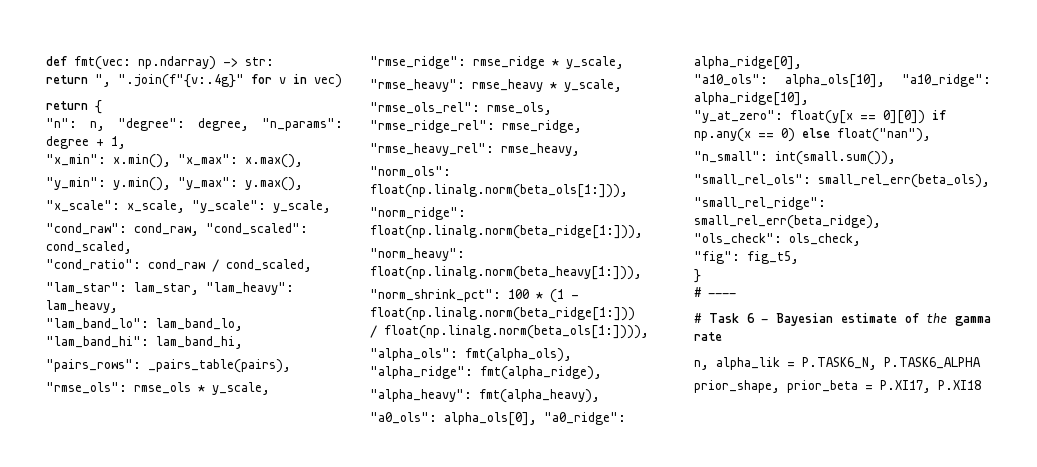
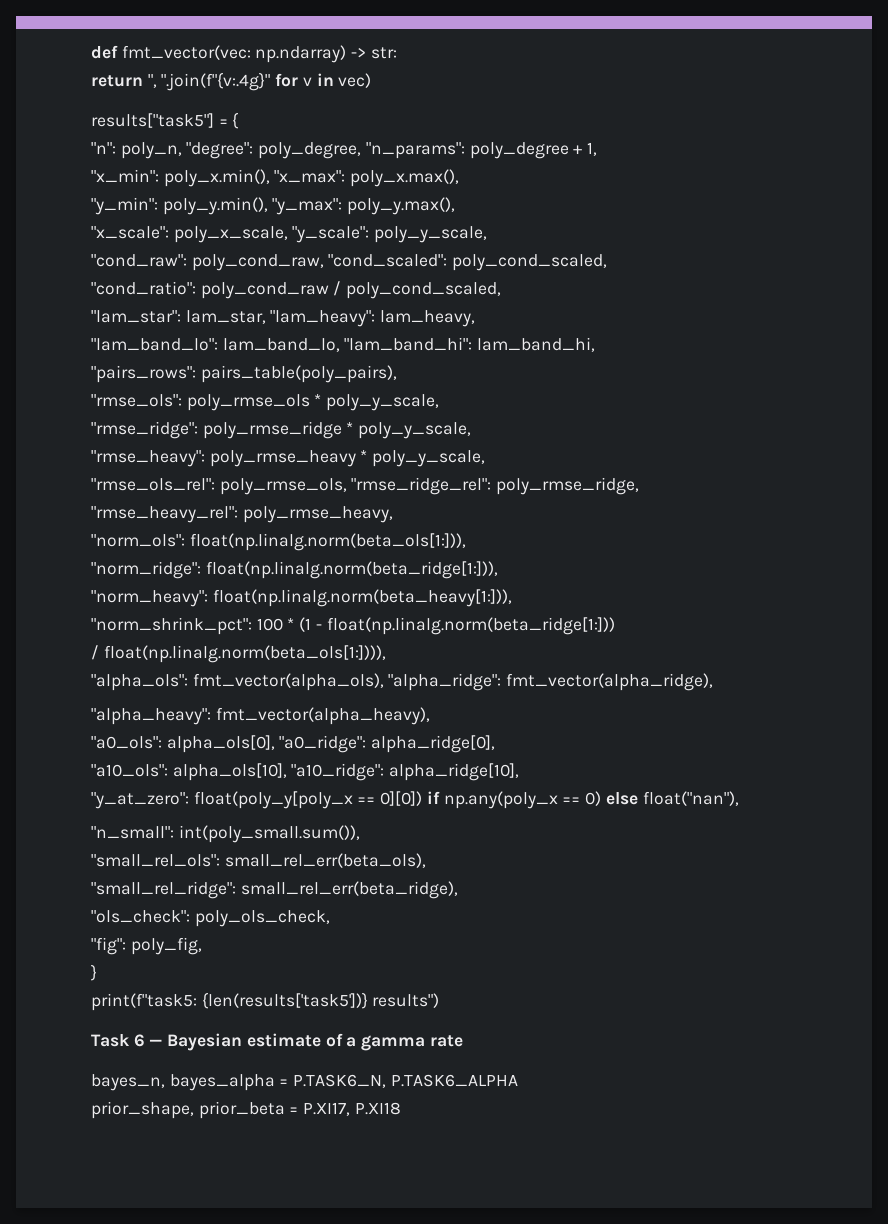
[74,56,131,70] fmt(vec: -> [121,45,251,60] fmt_vector(vec:
[46,101,88,110] return -> [91,113,228,128] results["task5"] =
[90,118,343,131] [46,136,126,149] [46,154,303,168] [46,177,303,191] [46,200,331,213] [46,223,308,236] [46,241,132,254] [46,259,312,272] n, "degree": degree, "n_params": degree + 1, // "x_min": x.min(), "x_max": x.max(), // "y_min": y.min(), "y_max": y.max(), // "x_scale": x_scale, "y_scale": y_scale, // "cond_raw": cond_raw, "cond_scaled": cond_scaled, // "cond_ratio": cond_raw / cond_scaled, -> [120,142,598,159] [91,169,460,187] [91,197,456,215] [91,226,488,243] [91,254,608,271] [91,281,502,299] poly_n, "degree": poly_degree, "n_params": poly_degree + 1, // "x_min": poly_x.min(), "x_max": poly_x.max(), // "y_min": poly_y.min(), "y_max": poly_y.max(), // "x_scale": poly_x_scale, "y_scale": poly_y_scale, // "cond_raw": poly_cond_raw, "cond_scaled": poly_cond_scaled, // "cond_ratio": poly_cond_raw / poly_cond_scaled,
[148,359,291,373] _pairs_table(pairs), -> [200,365,397,383] pairs_table(poly_pairs),
[134,382,270,395] [370,56,624,69] [370,79,622,92] [370,102,552,115] [370,120,582,133] rmse_ols * y_scale, "rmse_ridge": rmse_ridge * y_scale, // "rmse_heavy": rmse_heavy * y_scale, // "rmse_ols_rel": rmse_ols, "rmse_ridge_rel": rmse_ridge, -> [186,394,440,411] [91,421,472,439] [91,450,486,467] [91,477,640,495] poly_rmse_ols * poly_y_scale, // "rmse_ridge": poly_rmse_ridge * poly_y_scale, // "rmse_heavy": poly_rmse_heavy * poly_y_scale, // "rmse_ols_rel": poly_rmse_ols, "rmse_ridge_rel": poly_rmse_ridge,
[501,143,580,156] rmse_heavy, -> [242,506,393,523] poly_rmse_heavy,
[465,348,572,362] [370,366,602,380] fmt(alpha_ols), "alpha_ridge": fmt(alpha_ridge), -> [192,673,714,691] fmt_vector(alpha_ols), "alpha_ridge": fmt_vector(alpha_ridge),
[479,389,600,403] fmt(alpha_heavy), -> [215,707,430,725] fmt_vector(alpha_heavy),
[790,110,853,124] float(y[x -> [193,791,353,809] float(poly_y[poly_x
[694,128,751,142] np.any(x -> [443,791,558,809] np.any(poly_x
[775,151,896,165] int(small.sum()), -> [178,825,360,843] int(poly_small.sum()),
[789,233,861,246] ols_check, -> [194,910,330,927] poly_ols_check,
[747,251,799,264] fig_t5, -> [130,937,202,955] poly_fig,
[694,287,736,297] [694,313,702,323] # ---- // # -> [91,992,440,1011] print(f"task5: {len(results['task5'])} results") //
[761,319,769,323] - -> [149,1039,163,1046] —
[926,313,948,323] the -> [346,1037,357,1047] a
[694,357,780,370] n, alpha_lik -> [91,1074,275,1091] bayes_n, bayes_alpha

